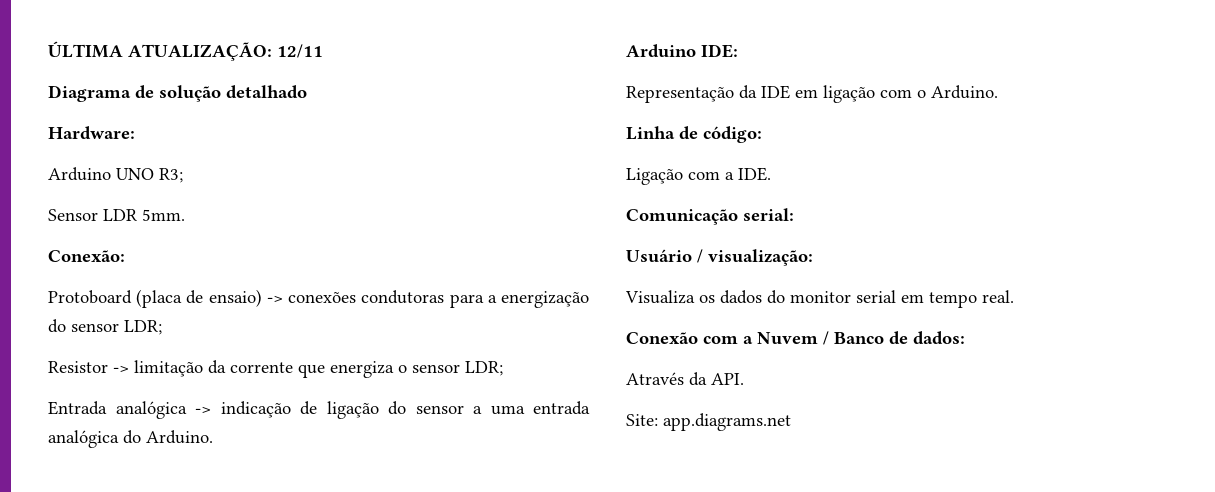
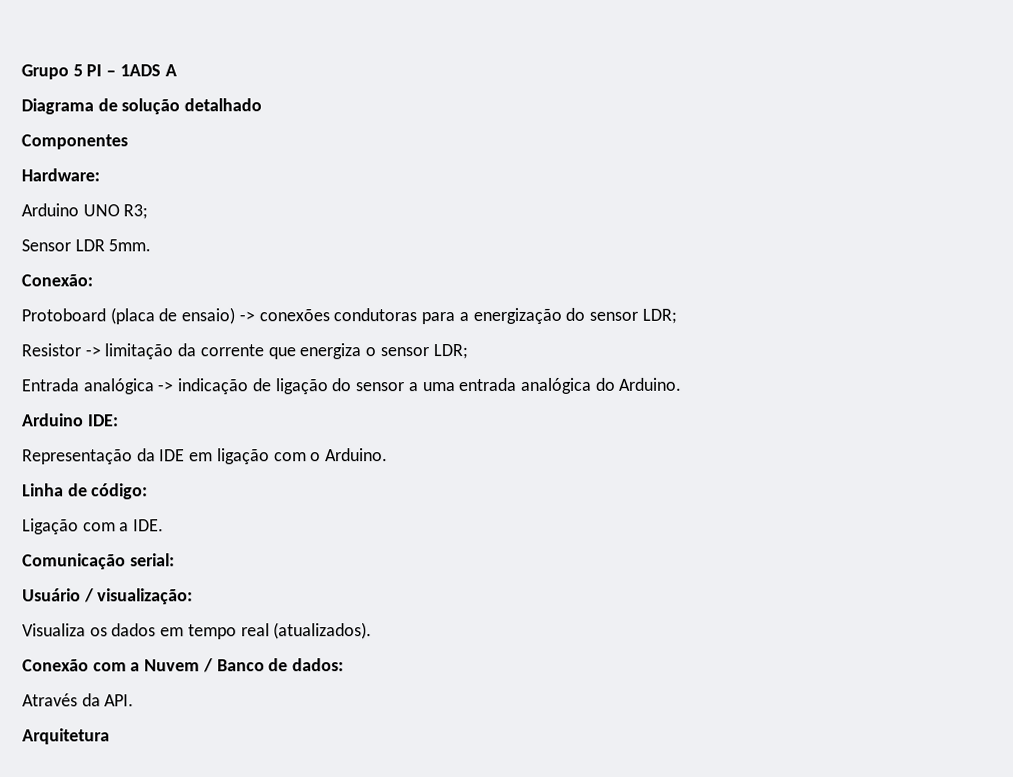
[48,41,323,61] ÚLTIMA ATUALIZAÇÃO: 12/11 -> [21,64,177,80] Grupo 5 PI – 1ADS A
(307, 92) none -> [21,134,128,150] // Componentes
[767,290,1014,308] do monitor serial em tempo real. -> [160,622,373,640] em tempo real (atualizados).
[626,413,791,431] Site: app.diagrams.net -> [22,728,110,745] Arquitetura

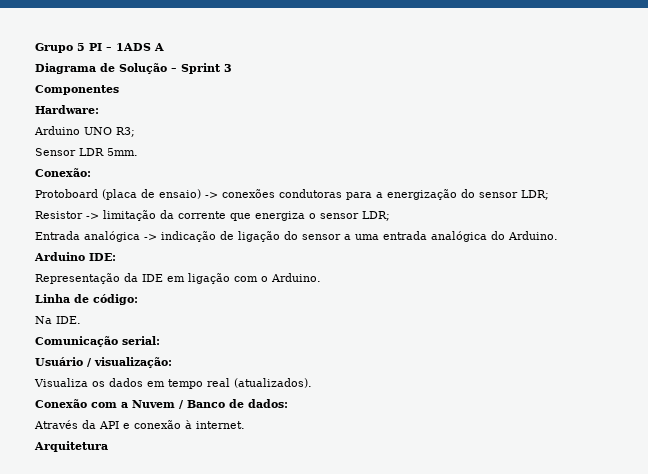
[121,98,263,115] solução detalhado -> [119,63,232,74] Solução – Sprint 3
[22,518,130,535] Ligação com a -> [35,316,52,324] Na
[104,694,135,707] API. -> [99,420,245,429] API e conexão à internet.

